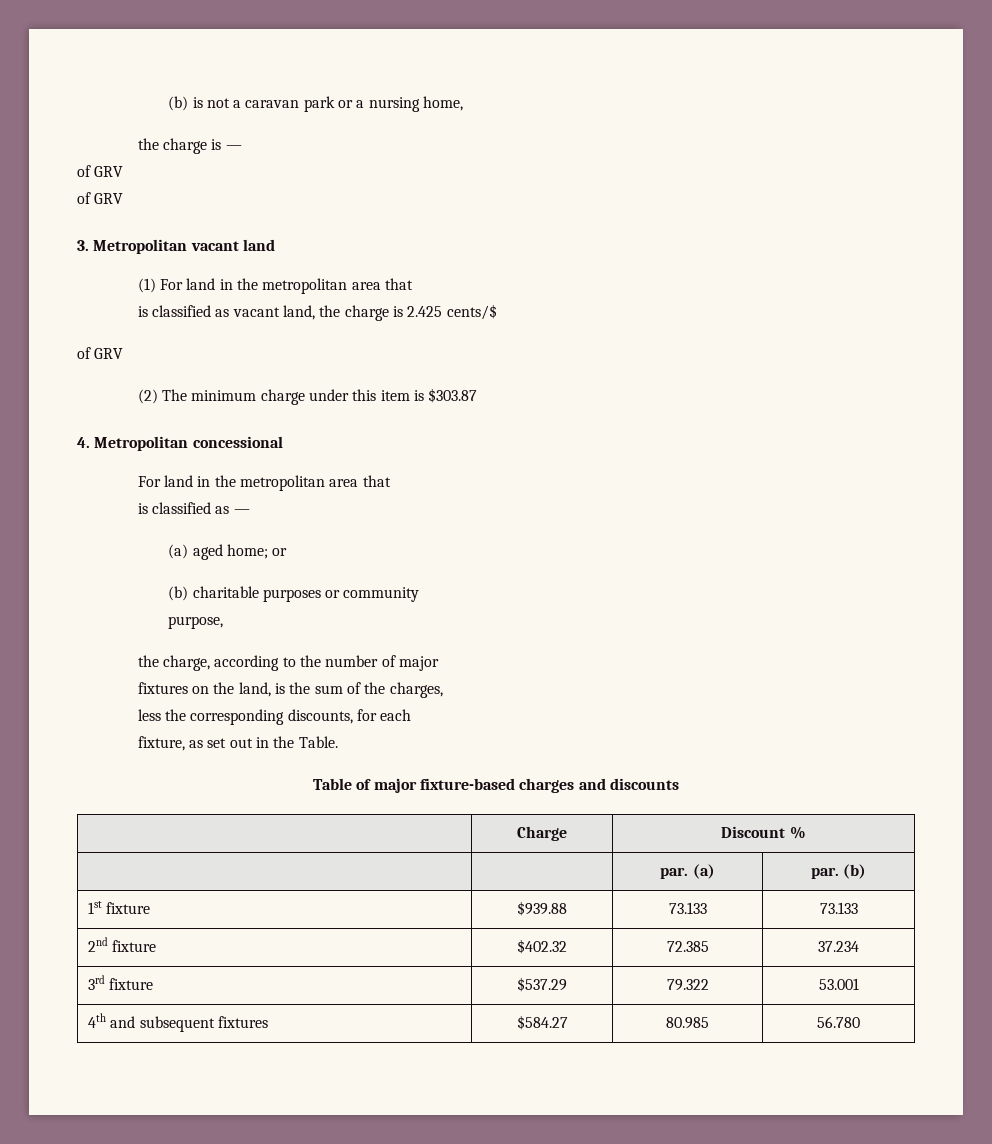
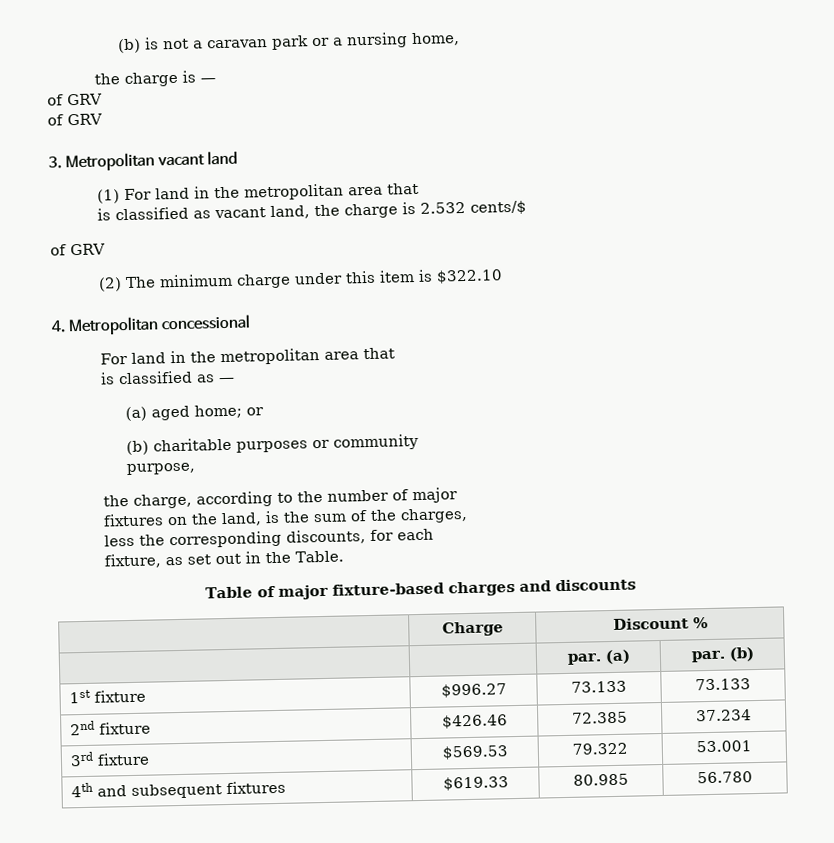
[407,306,443,317] 2.425 -> [420,201,467,214] 2.532
[428,388,478,403] $303.87 -> [436,269,504,284] $322.10
[517,901,567,916] $939.88 -> [440,683,507,698] $996.27
[517,939,567,954] $402.32 -> [441,714,508,729] $426.46
[517,977,567,992] $537.29 -> [441,745,509,760] $569.53
[516,1015,568,1030] $584.27 -> [442,776,509,791] $619.33

